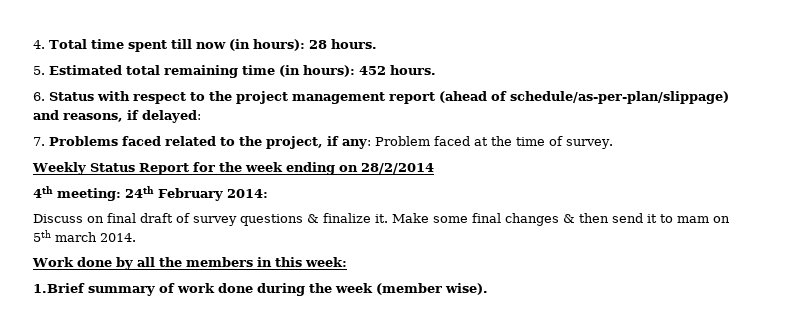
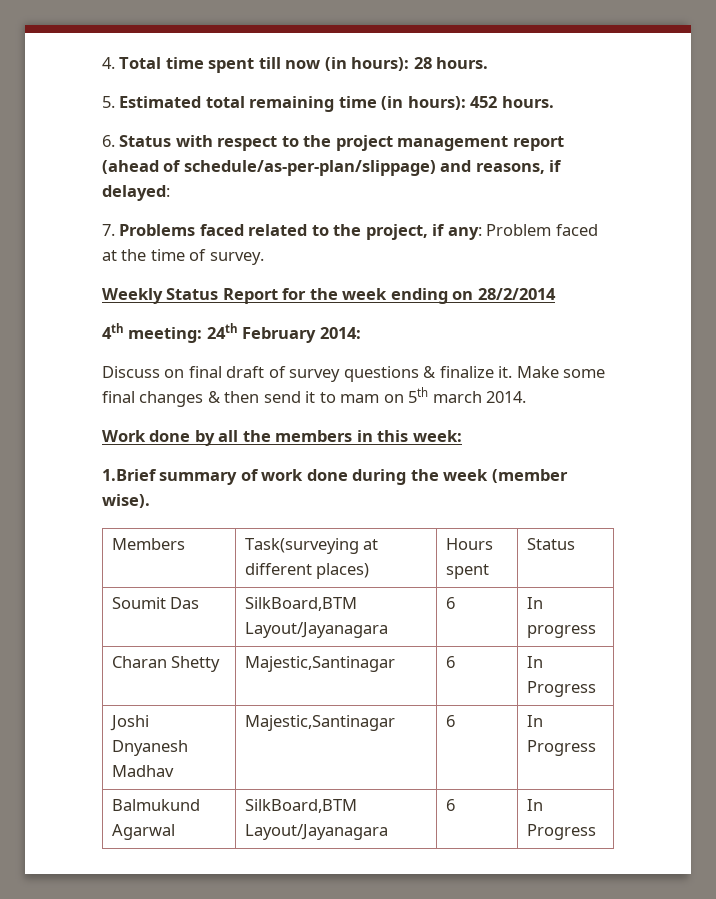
(488, 289) none -> [111,538,185,550] [244,538,379,554] [244,563,370,579] [445,538,493,550] [445,564,489,579] [526,538,575,550] [111,597,200,609] [244,597,357,611] [244,622,388,638] [445,597,455,609] [526,597,543,609] [526,625,596,638] [111,656,221,672] [244,656,395,672] [445,656,455,668] [526,656,543,668] [526,681,596,697] [109,715,149,731] [111,740,188,756] [111,765,174,777] [244,715,395,731] [445,715,455,727] [526,715,543,727] [526,740,596,756] [111,799,200,811] [111,824,175,840] [244,799,357,813] [244,824,388,840] [445,799,455,811] [526,799,543,811] [526,824,596,840] // Members | Task(surveying at different places) | Hours spent | Status // Soumit Das | SilkBoard,BTM Layout/Jayanagara | 6 | In progress // Charan Shetty | Majestic,Santinagar | 6 | In Progress // Joshi Dnyanesh Madhav | Majestic,Santinagar | 6 | In Progress // Balmukund Agarwal | SilkBoard,BTM Layout/Jayanagara | 6 | In Progress

